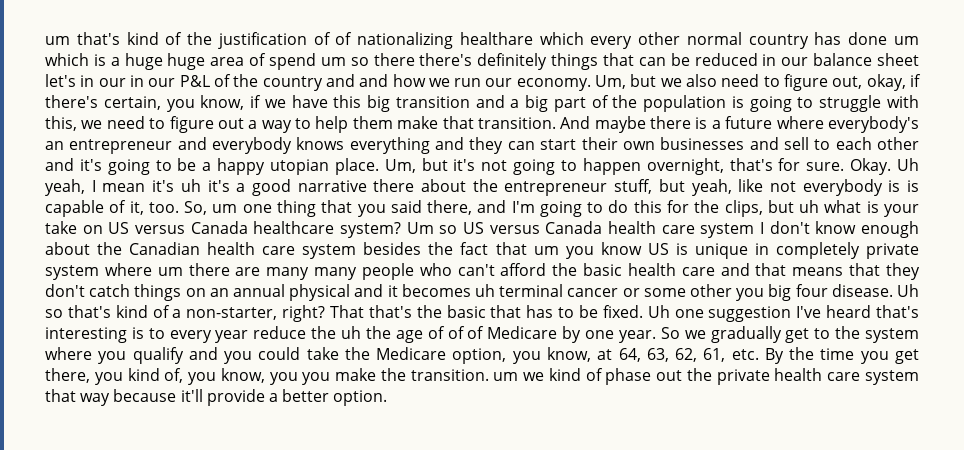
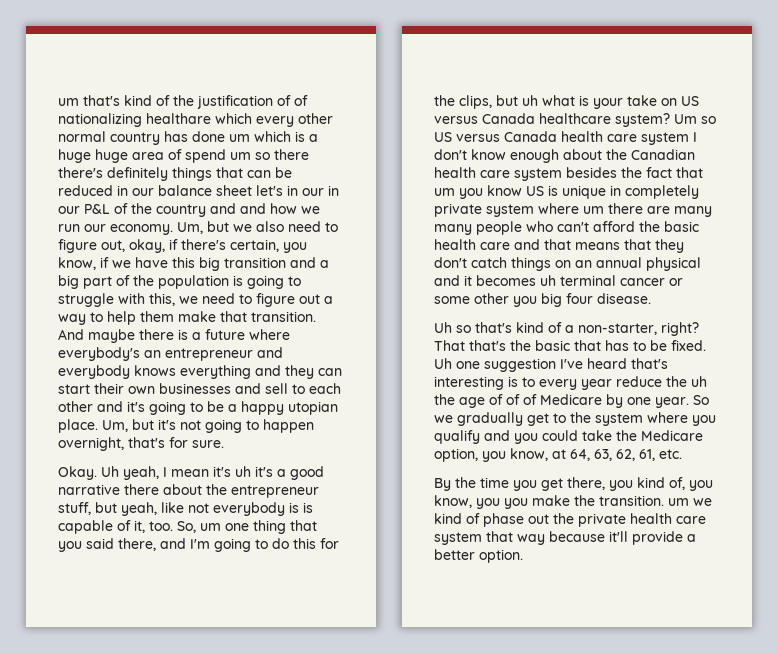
(845, 166) none -> (224, 444) //
(893, 290) none -> (651, 298) //
(759, 354) none -> (682, 454) //

